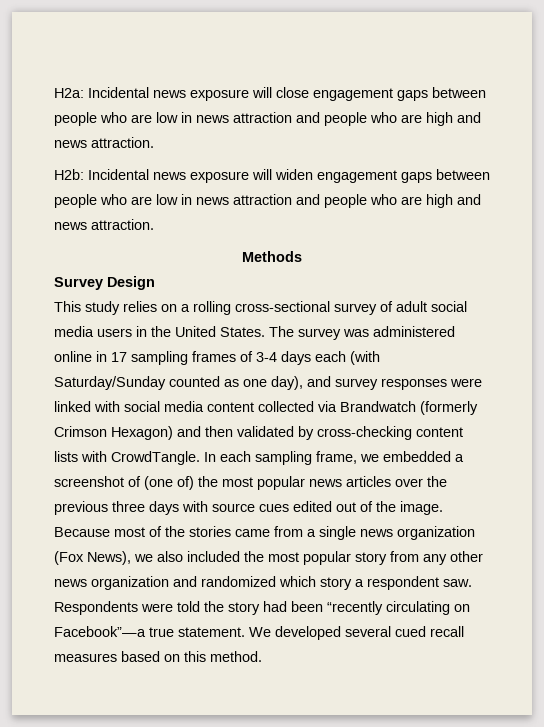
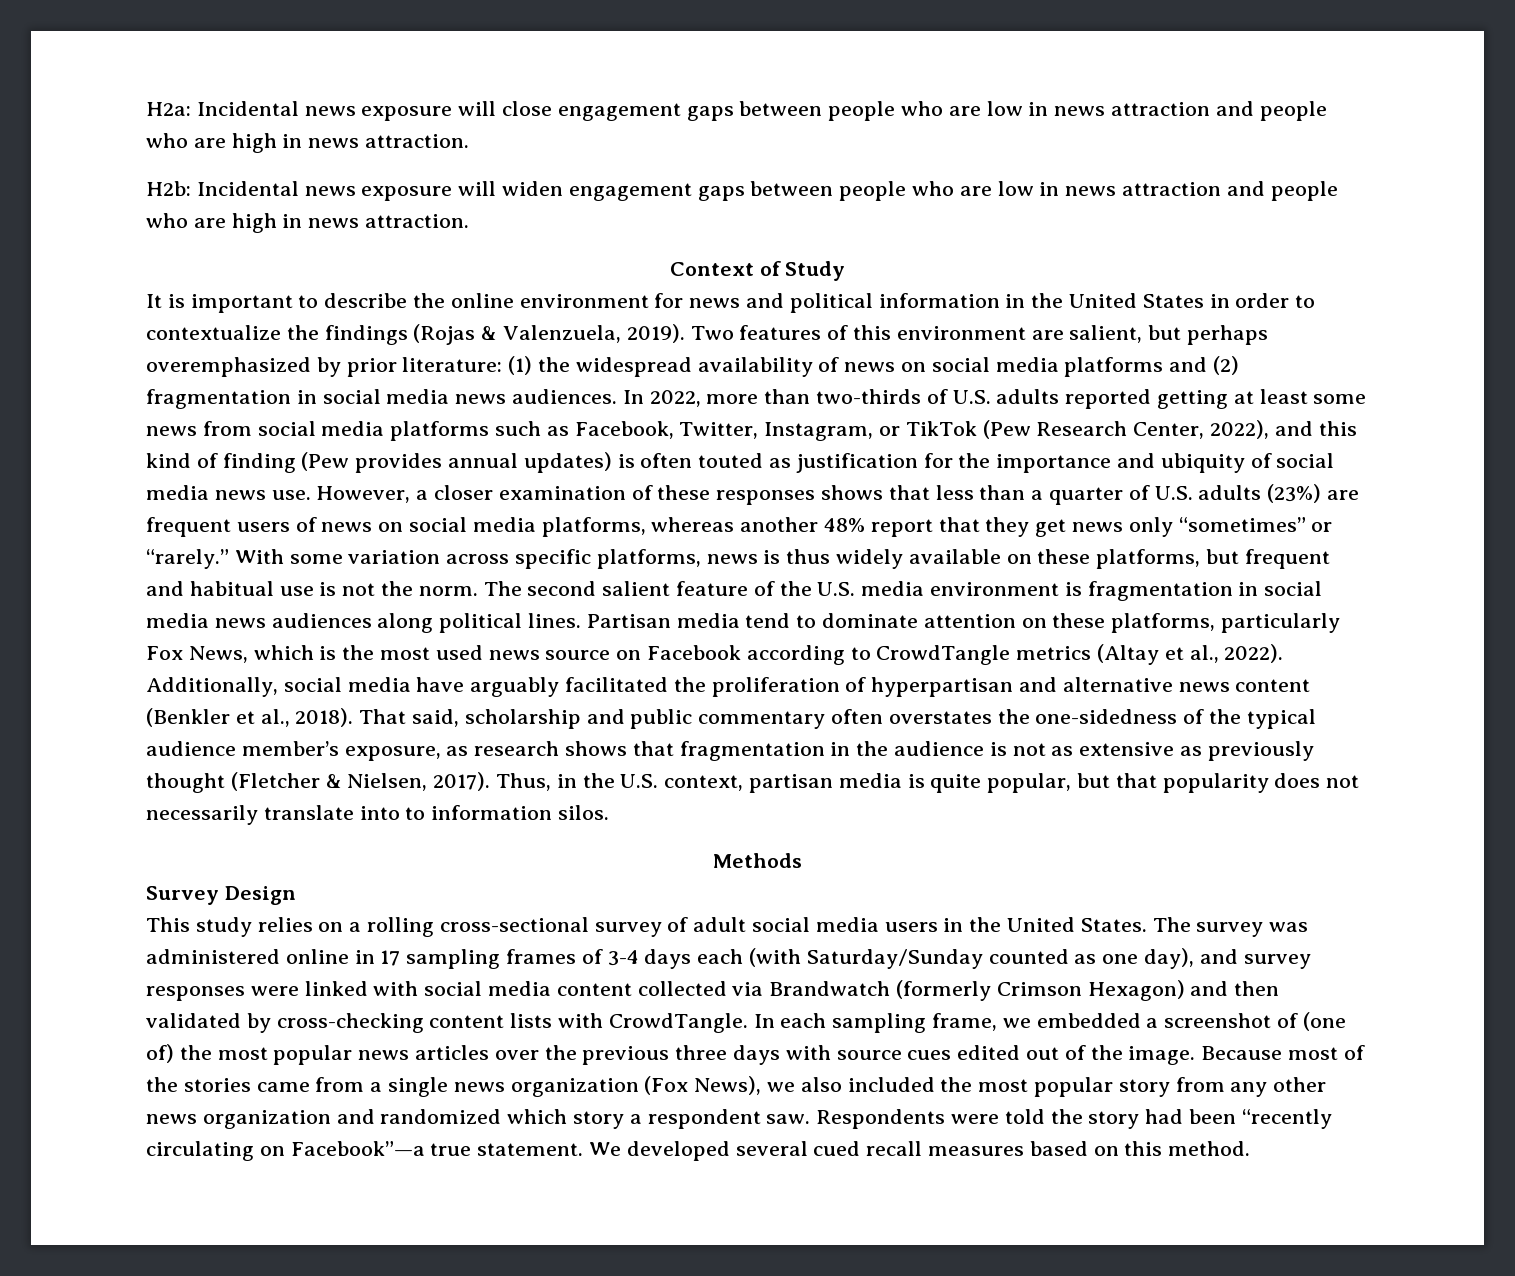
[457,112,481,123] and -> [282,134,303,148] in
[457,194,481,205] [54,219,154,230] and news attraction. -> [282,214,470,228] [669,261,846,281] [146,293,1316,313] [146,324,1269,345] [146,356,1240,377] [146,389,1367,409] [146,420,1357,441] [146,452,1335,473] [146,484,1360,505] [146,517,1333,537] [146,549,1330,569] [146,581,1323,601] [146,613,1341,633] [146,644,1284,665] [146,677,1311,697] [146,708,1316,729] [146,741,1314,761] [146,772,1360,793] [146,805,610,825] in news attraction. // Context of Study // It is important to describe the online environment for news and political information in the United States in order to contextualize the findings (Rojas & Valenzuela, 2019). Two features of this environment are salient, but perhaps overemphasized by prior literature: (1) the widespread availability of news on social media platforms and (2) fragmentation in social media news audiences. In 2022, more than two-thirds of U.S. adults reported getting at least some news from social media platforms such as Facebook, Twitter, Instagram, or TikTok (Pew Research Center, 2022), and this kind of finding (Pew provides annual updates) is often touted as justification for the importance and ubiquity of social media news use. However, a closer examination of these responses shows that less than a quarter of U.S. adults (23%) are frequent users of news on social media platforms, whereas another 48% report that they get news only “sometimes” or “rarely.” With some variation across specific platforms, news is thus widely available on these platforms, but frequent and habitual use is not the norm. The second salient feature of the U.S. media environment is fragmentation in social media news audiences along political lines. Partisan media tend to dominate attention on these platforms, particularly Fox News, which is the most used news source on Facebook according to CrowdTangle metrics (Altay et al., 2022). Additionally, social media have arguably facilitated the proliferation of hyperpartisan and alternative news content (Benkler et al., 2018). That said, scholarship and public commentary often overstates the one-sidedness of the typical audience member’s exposure, as research shows that fragmentation in the audience is not as extensive as previously thought (Fletcher & Nielsen, 2017). Thus, in the U.S. context, partisan media is quite popular, but that popularity does not necessarily translate into to information silos.

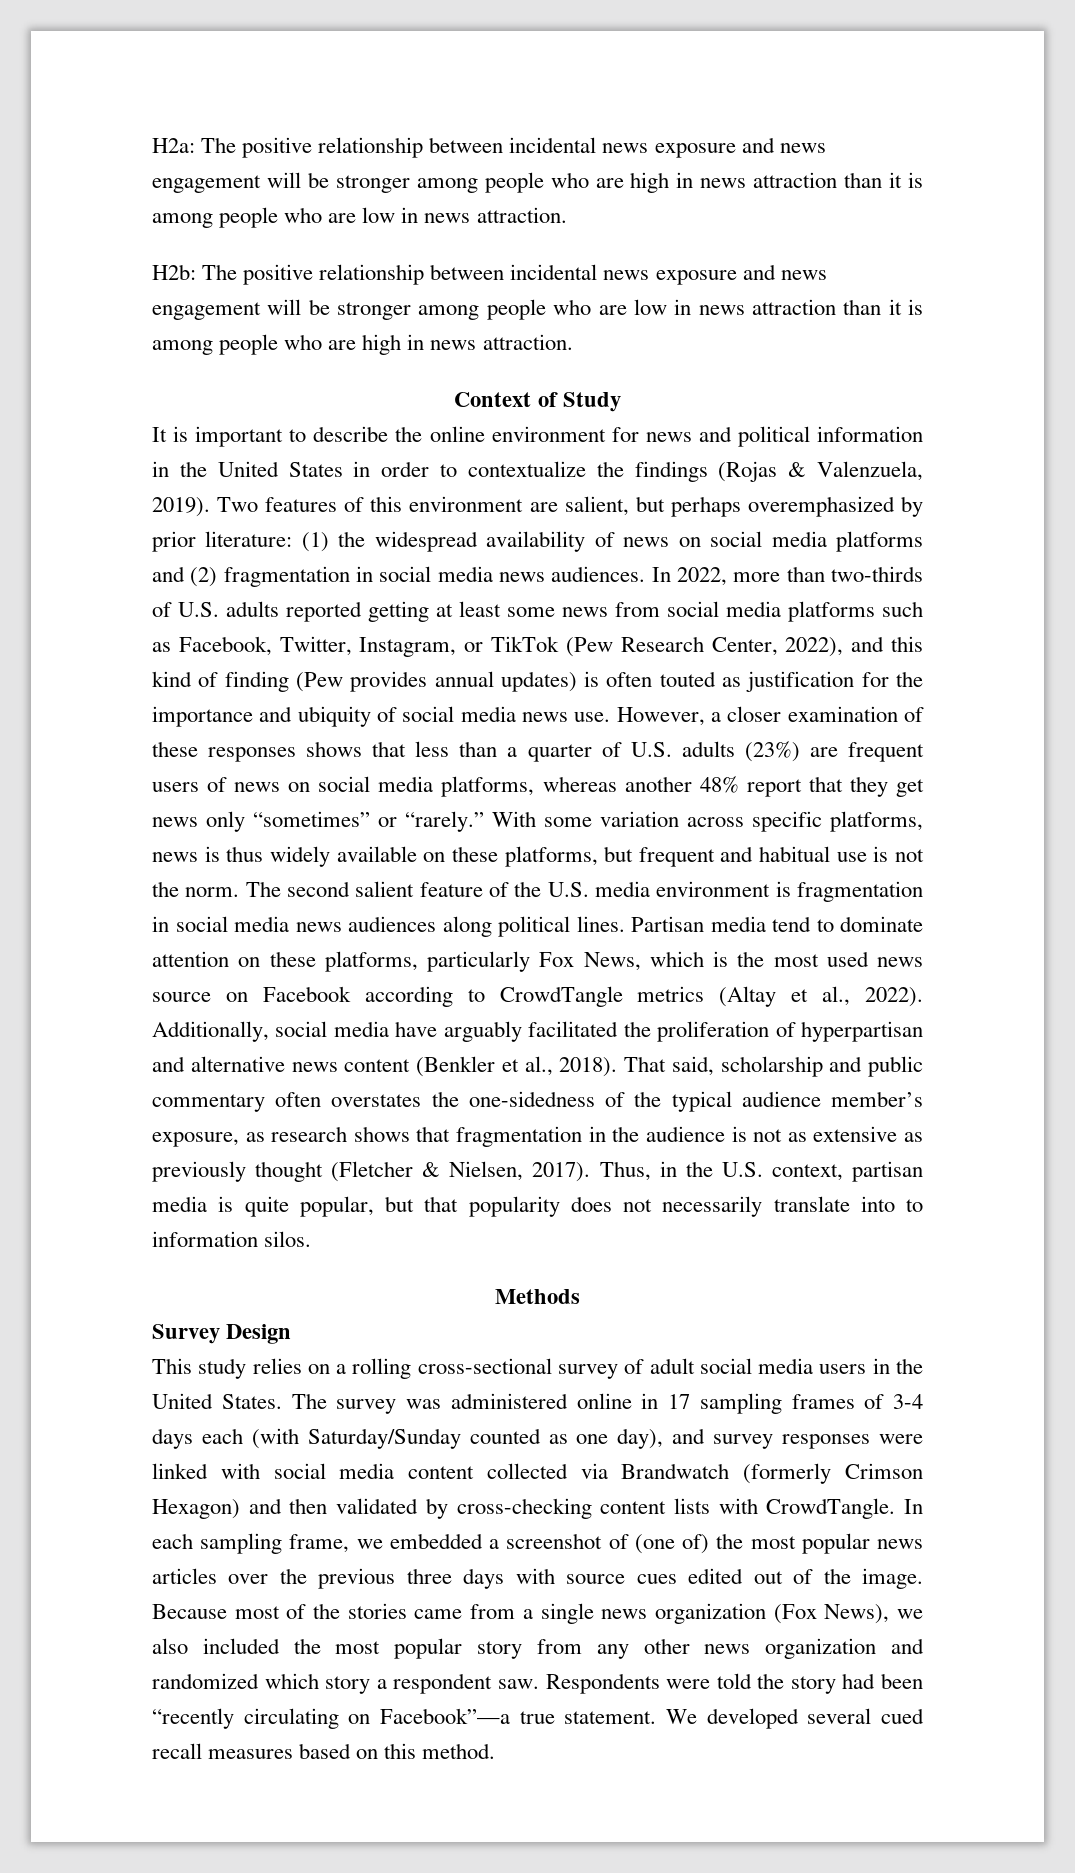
[196,101,1327,121] [146,133,470,153] [146,181,1265,201] Incidental news exposure will close engagement gaps between people who are low in news attraction and people who are high in news attraction. // H2b: Incidental news exposure will widen engagement gaps between people who are low in news attraction and -> [201,137,826,158] [152,172,924,193] [152,207,567,228] [152,264,827,285] [152,299,923,320] [152,340,213,355] The positive relationship between incidental news exposure and news engagement will be stronger among people who are high in news attraction than it is among people who are low in news attraction. // H2b: The positive relationship between incidental news exposure and news engagement will be stronger among people who are low in news attraction than it is among

